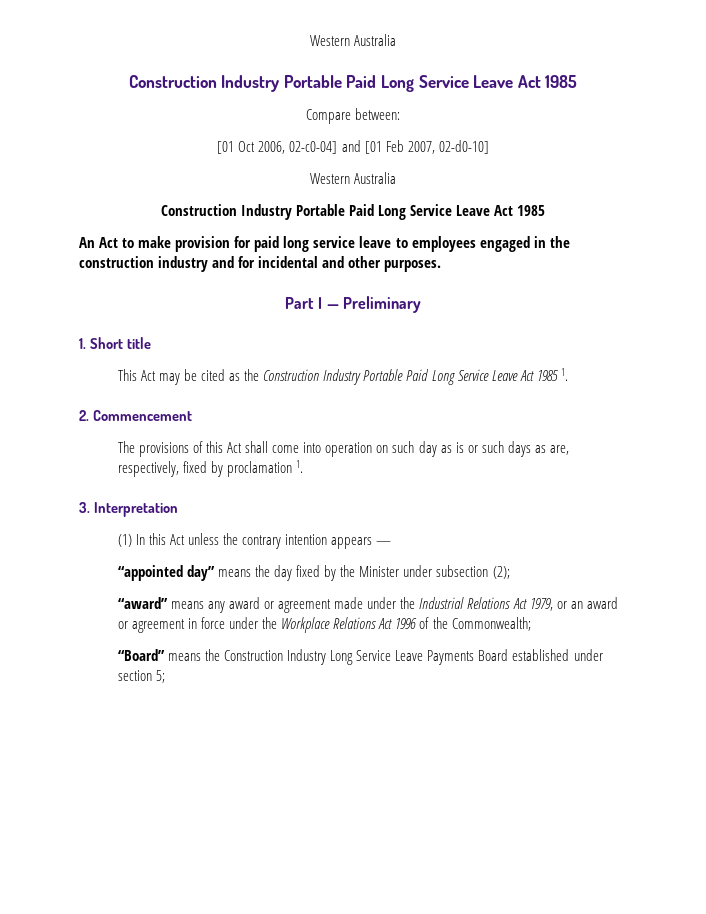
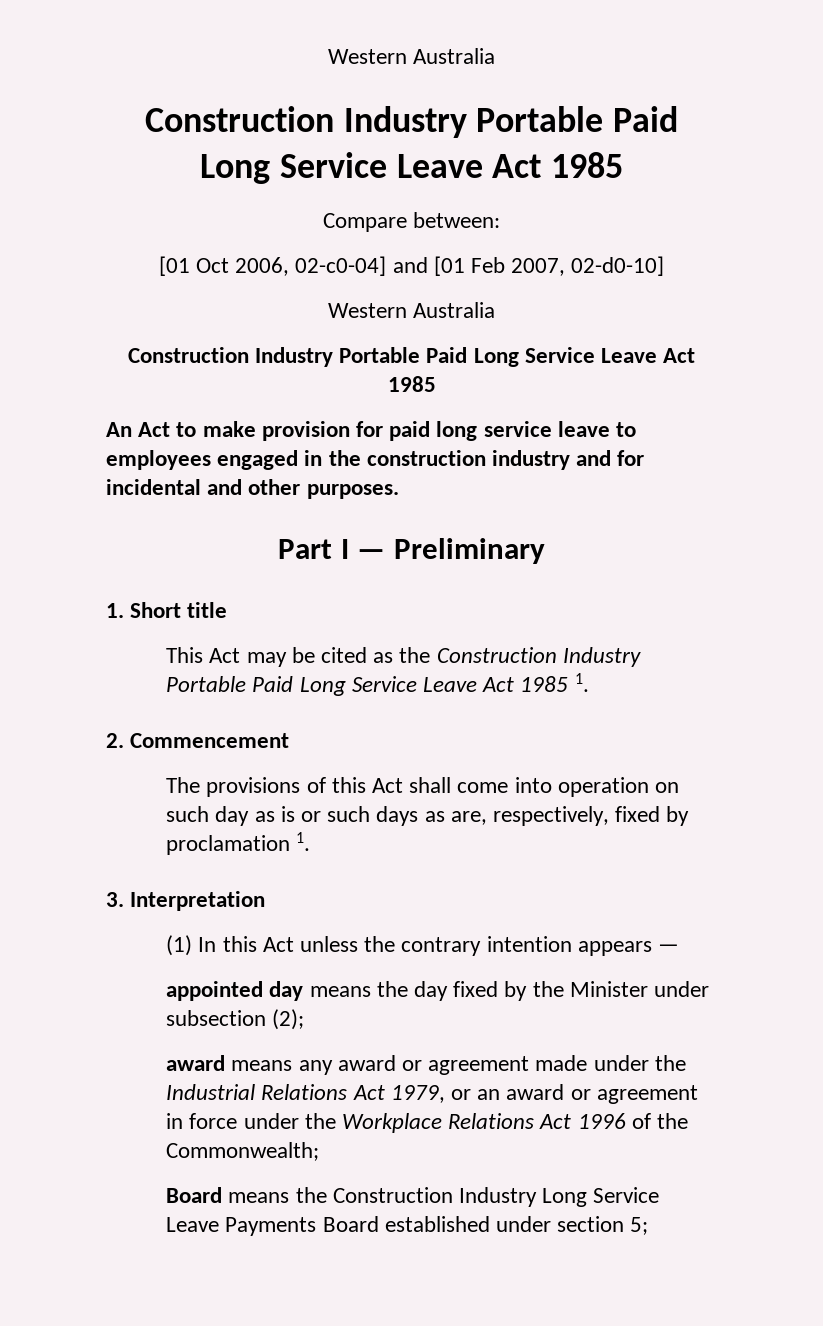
[117,565,216,581] “appointed day” -> [166,981,304,1001] appointed day
[117,597,168,609] “award” -> [166,1055,226,1071] award
[117,649,165,661] “Board” -> [166,1187,223,1203] Board

